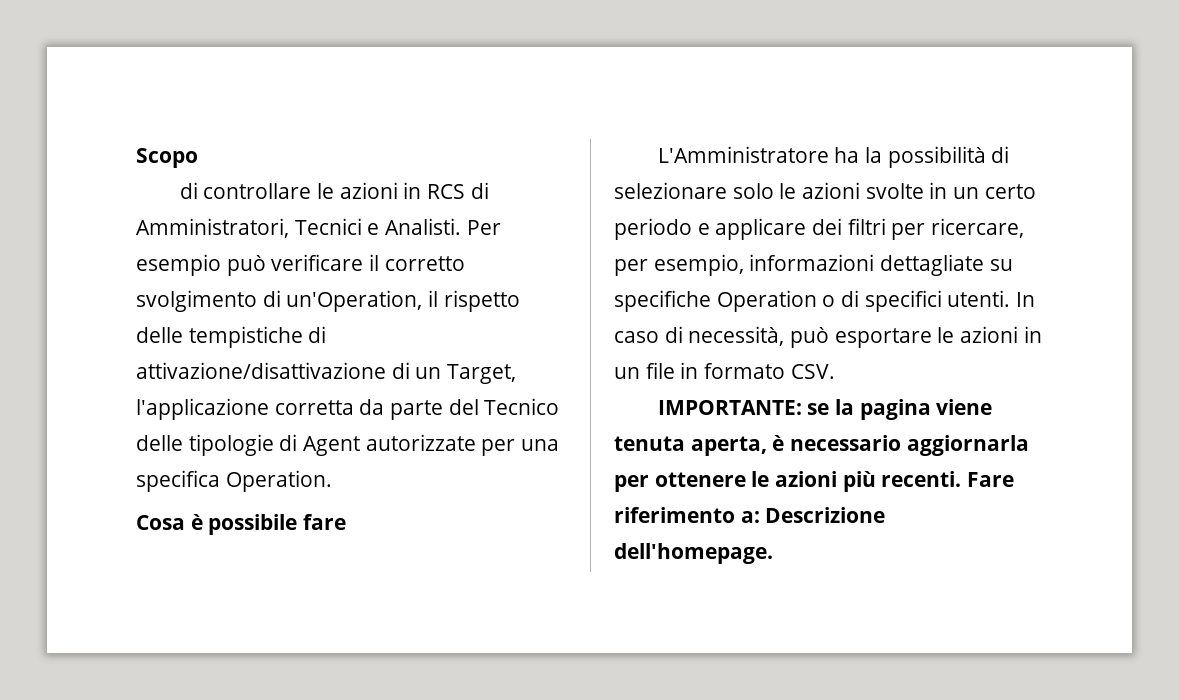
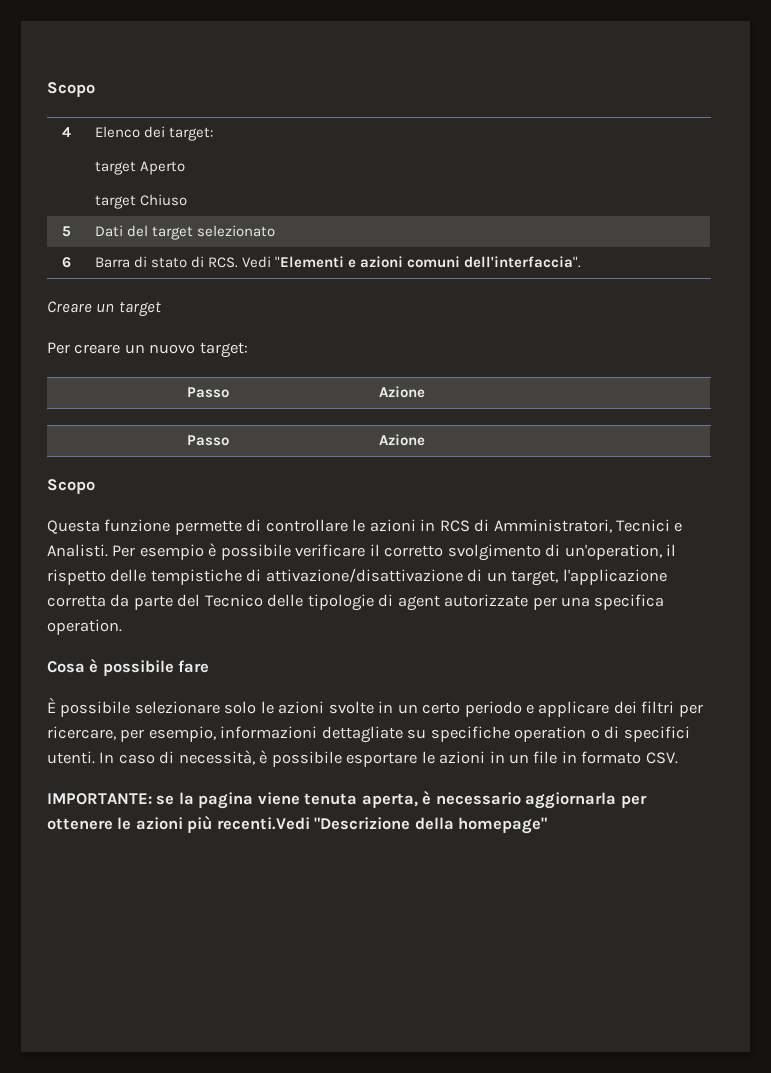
[136,148,198,168] Scopo // -> [47,82,95,97] [61,127,71,137] [94,126,213,141] [94,161,185,175] [94,194,187,209] [61,226,71,237] [94,225,275,240] [61,257,71,268] [94,256,582,268] [47,301,161,317] [47,342,248,358] [187,387,229,398] [378,386,425,398] [187,435,229,446] [378,434,425,446] [47,479,95,494] [47,519,242,535] Scopo // 4 | Elenco dei target: // target Aperto // target Chiuso // 5 | Dati del target selezionato // 6 | Barra di stato di RCS. Vedi "Elementi e azioni comuni dell'interfaccia". // Creare un target // Per creare un nuovo target: // Passo | Azione // Passo | Azione // Scopo // Questa funzione permette
[226,255,266,276] può -> [208,543,291,560] è possibile
[286,290,423,312] un'Operation, -> [564,544,662,560] un'operation,
[447,364,517,384] Target, -> [511,570,559,586] target,
[303,436,361,456] Agent -> [397,595,440,611] agent
[225,470,332,492] Operation. -> [47,619,122,635] operation.
[657,146,1010,168] L'Amministratore ha la possibilità di -> [47,697,131,717] È possibile
[716,290,817,312] Operation -> [514,726,587,742] operation
[790,327,830,348] può -> [259,750,342,767] è possibile
[881,471,1015,487] [614,507,886,523] [614,543,773,564] recenti. Fare riferimento a: Descrizione dell'homepage. -> [216,817,548,834] recenti.Vedi "Descrizione della homepage"

